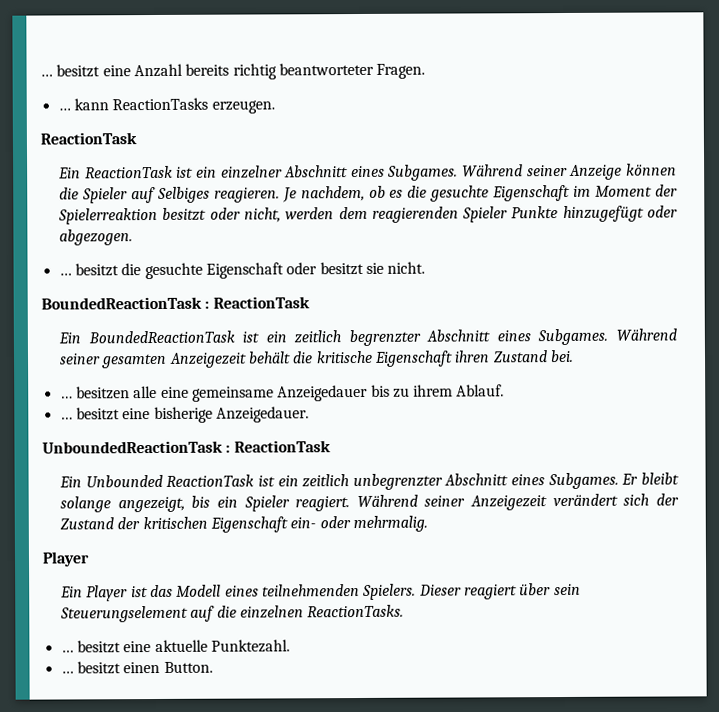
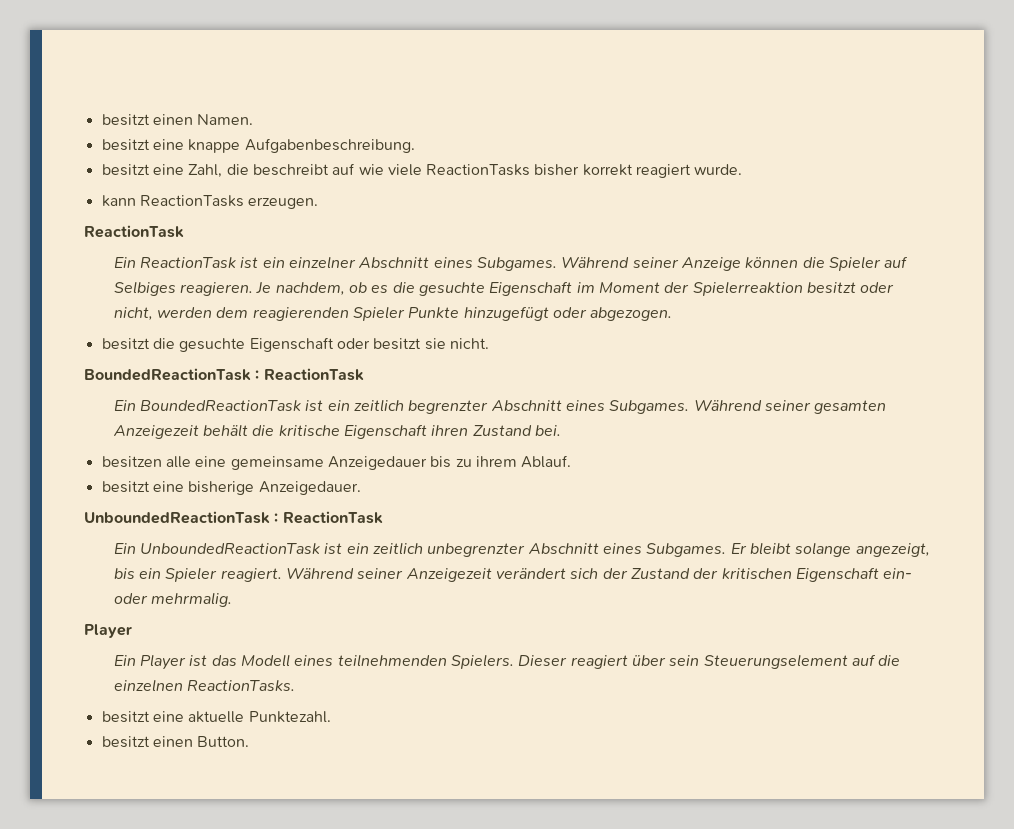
[40,62,426,80] [57,108,71,111] … besitzt eine Anzahl bereits richtig beantworteter Fragen. // … -> [101,114,254,126] [101,138,415,153] [101,163,743,178] besitzt einen Namen. // besitzt eine knappe Aufgabenbeschreibung. // besitzt eine Zahl, die beschreibt auf wie viele ReactionTasks bisher korrekt reagiert wurde. //
[58,273,72,276] … -> (673, 314) none
[59,396,73,399] … -> (561, 430) none
[59,417,73,420] … -> (572, 461) none
[85,474,255,488] Unbounded ReactionTask -> [140,543,321,554] UnboundedReactionTask
[60,650,74,653] … -> (296, 685) none
[60,671,74,674] … -> (331, 717) none

